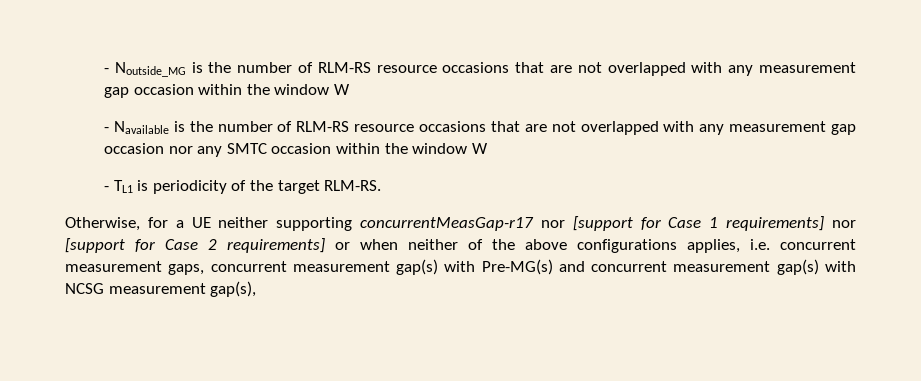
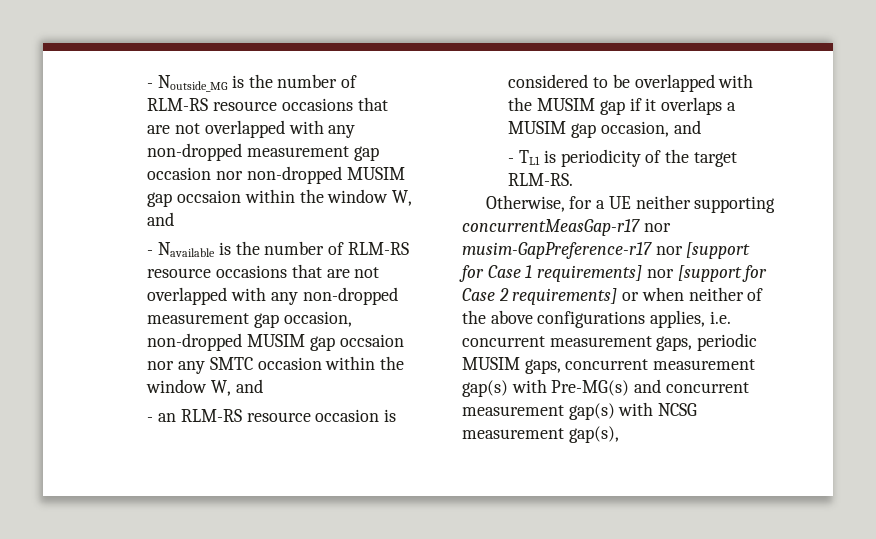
[759,62,857,73] [104,84,351,98] measurement gap occasion within the window W -> [147,143,379,161] [147,166,405,184] [147,189,413,207] [147,212,175,226] non-dropped measurement gap occasion nor non-dropped MUSIM gap occsaion within the window W, and
[729,121,856,135] [104,143,165,154] measurement gap occasion -> [302,287,398,305] [147,311,352,328] [147,333,404,351] non-dropped measurement gap occasion, non-dropped MUSIM gap occsaion
[471,143,488,154] W -> [211,379,263,396] [147,409,397,422] [508,74,754,92] [508,97,736,115] [508,120,701,138] W, and // - an RLM-RS resource occasion is considered to be overlapped with the MUSIM gap if it overlaps a MUSIM gap occasion, and
(565, 224) none -> [462,242,683,259] musim-GapPreference-r17 nor
(205, 269) none -> [697,333,758,351] [462,357,561,374] periodic MUSIM gaps,

